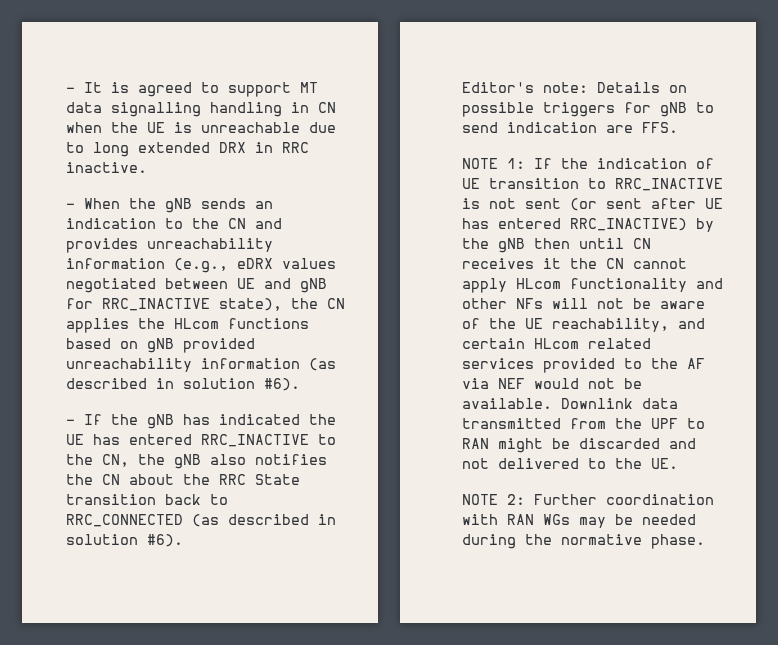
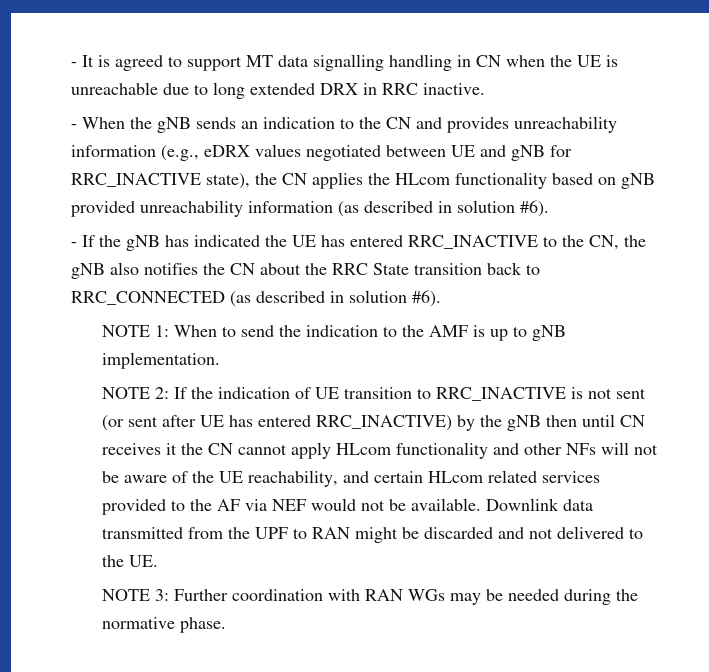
[227,318,309,329] functions -> [455,172,548,189] functionality
[461,82,687,93] [461,102,714,117] [461,122,678,133] [461,158,525,169] Editor's note: Details on possible triggers for gNB to send indication are FFS. // NOTE 1: -> [102,325,567,341] [102,352,221,369] [102,387,170,399] NOTE 1: When to send the indication to the AMF is up to gNB implementation. // NOTE 2:
[506,494,525,505] 2: -> [155,589,170,601] 3:

